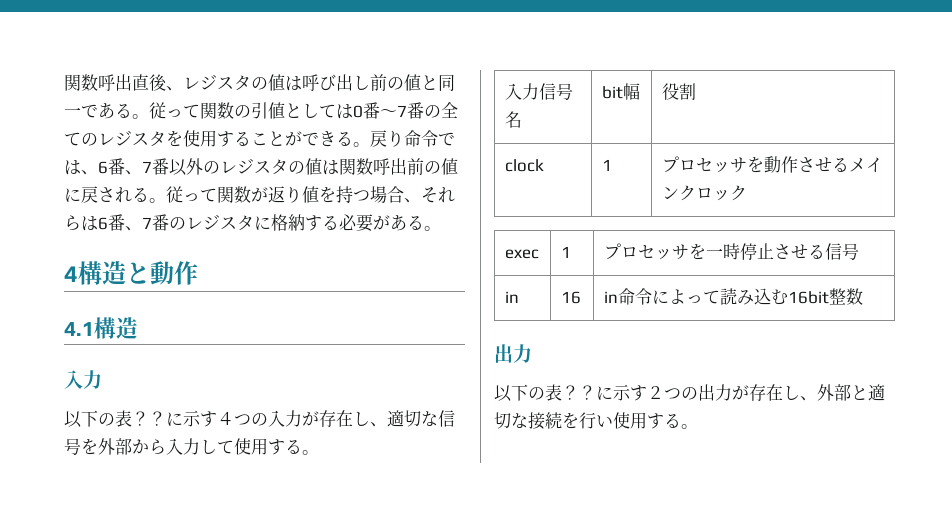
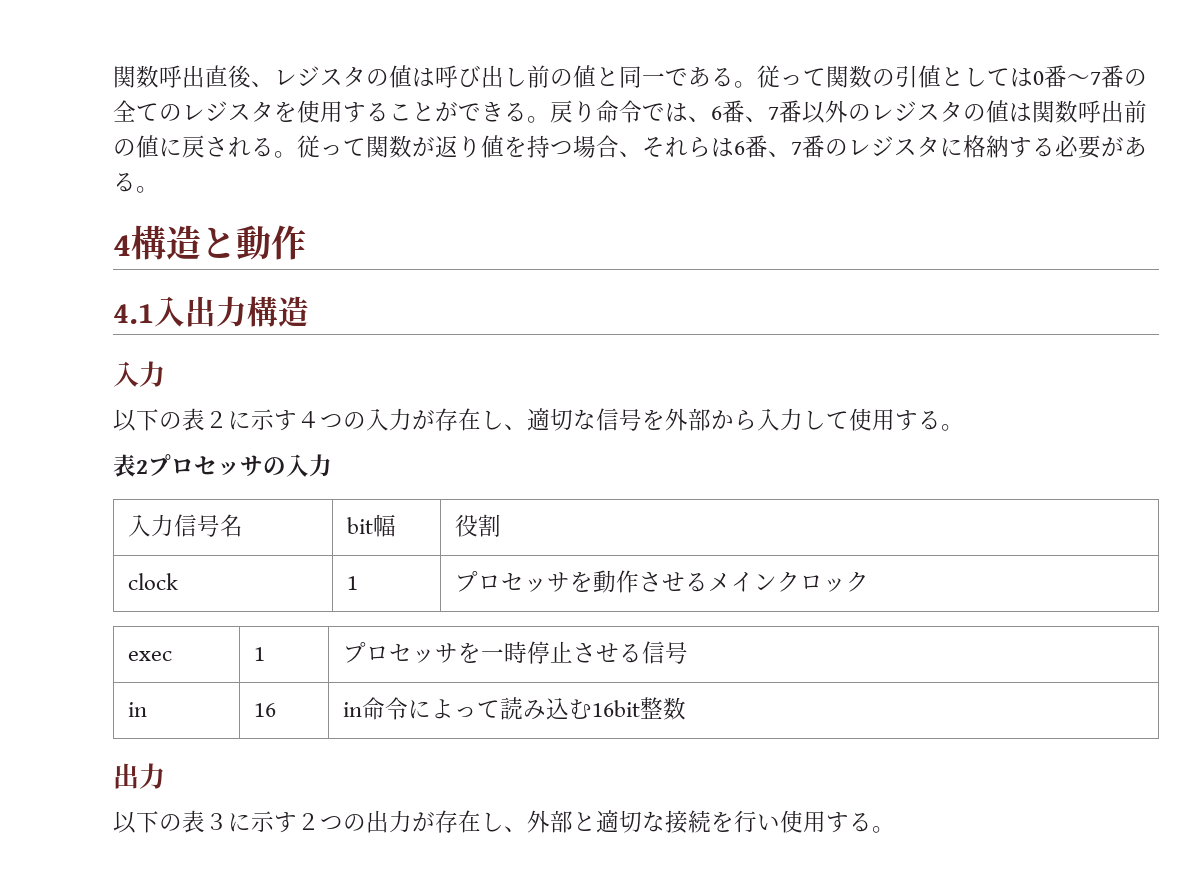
(94, 329) none -> [154,296,247,327] 入出力
[132,411,166,426] ？？ -> [205,411,228,428] ２
(319, 452) none -> [113,454,332,477] // 表2プロセッサの入力
[562,385,596,400] ？？ -> [205,813,228,830] ３

